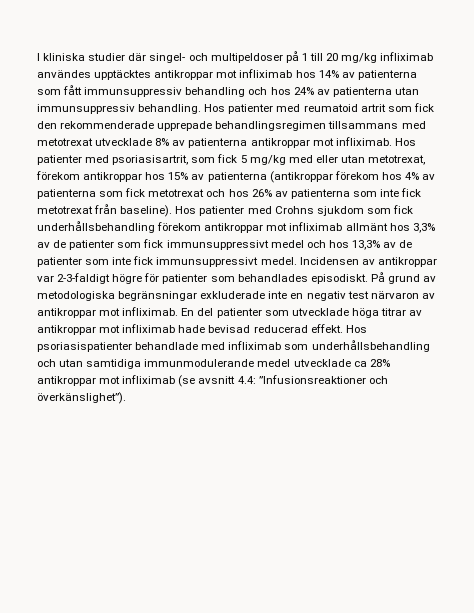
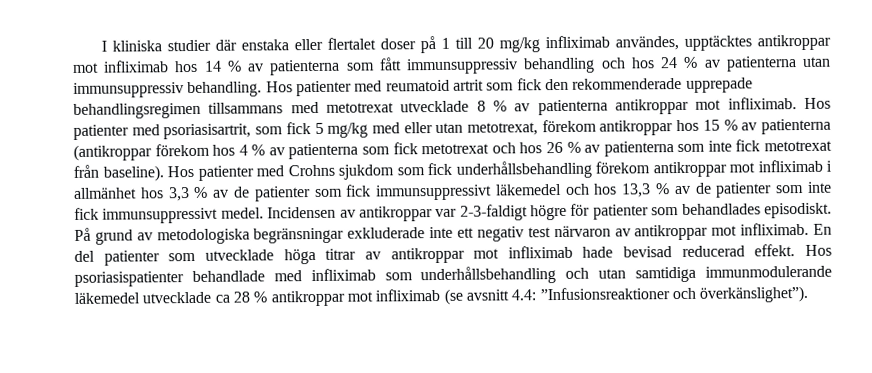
[149,53,283,63] singel- och multipeldoser -> [240,37,416,51] enstaka eller flertalet doser
[37,70,91,78] användes -> [614,36,679,51] användes,
[318,70,339,78] 14% -> [203,60,242,72] 14 %
[293,87,314,95] 24% -> [660,56,699,69] 24 %
[155,138,170,146] 8% -> [476,100,507,112] 8 %
[168,172,189,180] 15% -> [702,119,738,131] 15 %
[404,172,419,180] 4% -> [238,144,266,156] 4 %
[251,189,272,197] 26% -> [545,141,581,154] 26 %
[345,223,435,233] allmänt hos 3,3% -> [826,160,832,172] [73,186,209,202] i allmänhet hos 3,3 %
[270,240,380,250] medel och hos 13,3% -> [494,183,671,198] läkemedel och hos 13,3 %
[290,293,304,299] en -> [457,227,475,238] ett
[257,359,291,367] medel -> [74,292,140,304] läkemedel
[369,359,390,367] 28% -> [232,291,268,303] 28 %

